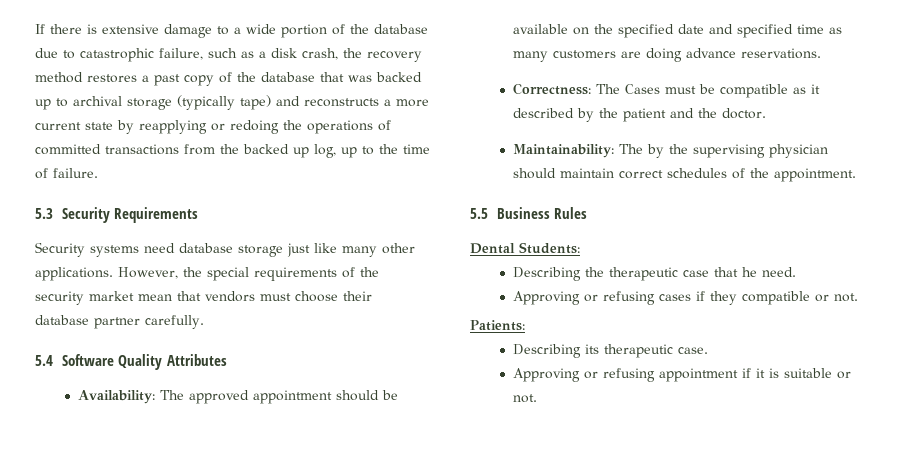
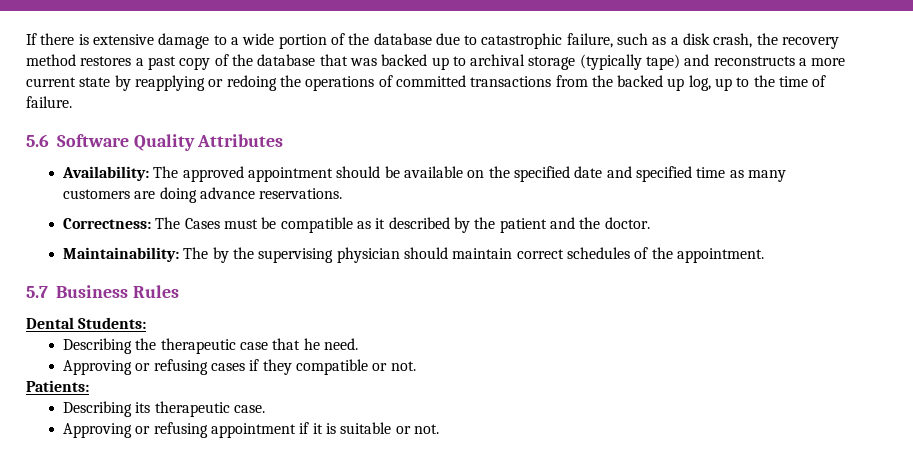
[35,207,199,223] [35,242,415,257] [35,267,379,281] [35,291,372,305] [35,315,204,329] [35,355,53,366] 5.3 Security Requirements // Security systems need database storage just like many other applications. However, the special requirements of the security market mean that vendors must choose their database partner carefully. // 5.4 -> [26,134,49,147] 5.6
[470,208,488,219] 5.5 -> [26,286,48,298] 5.7

